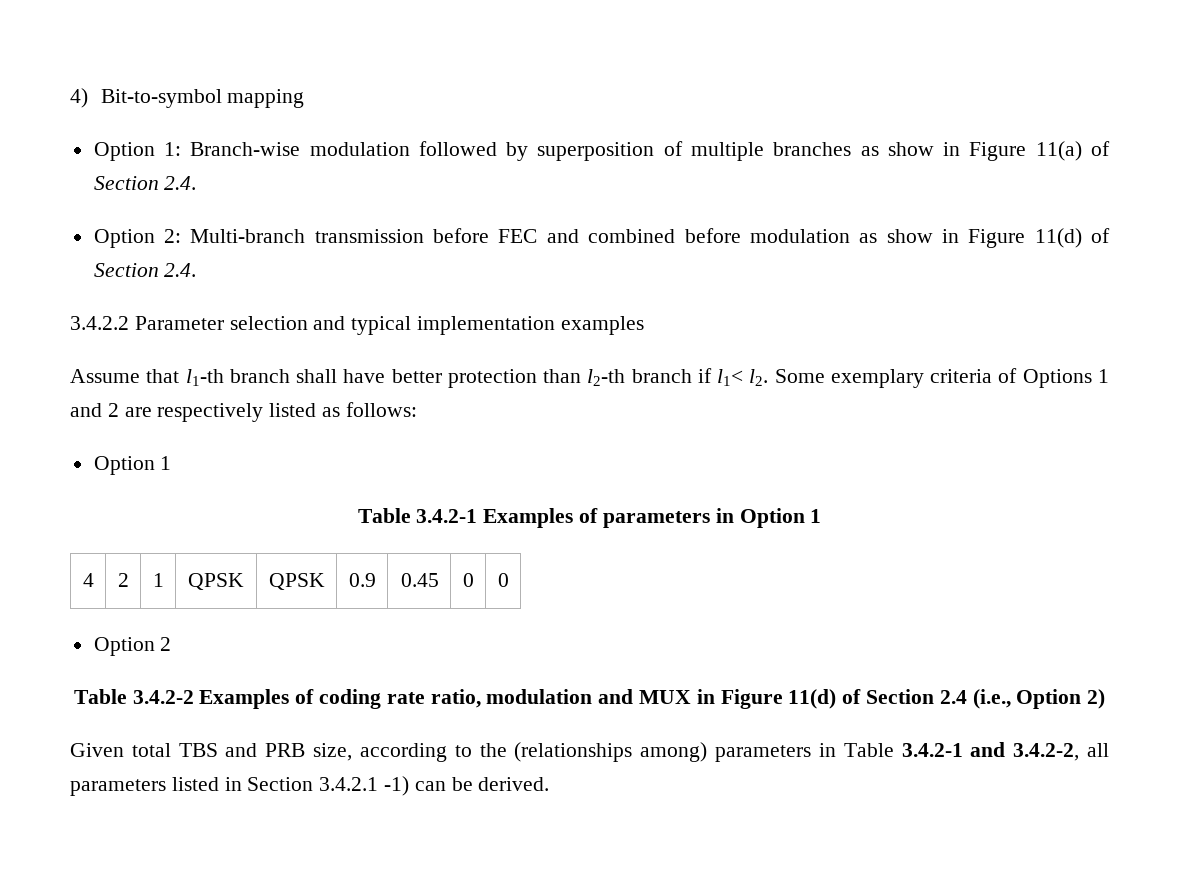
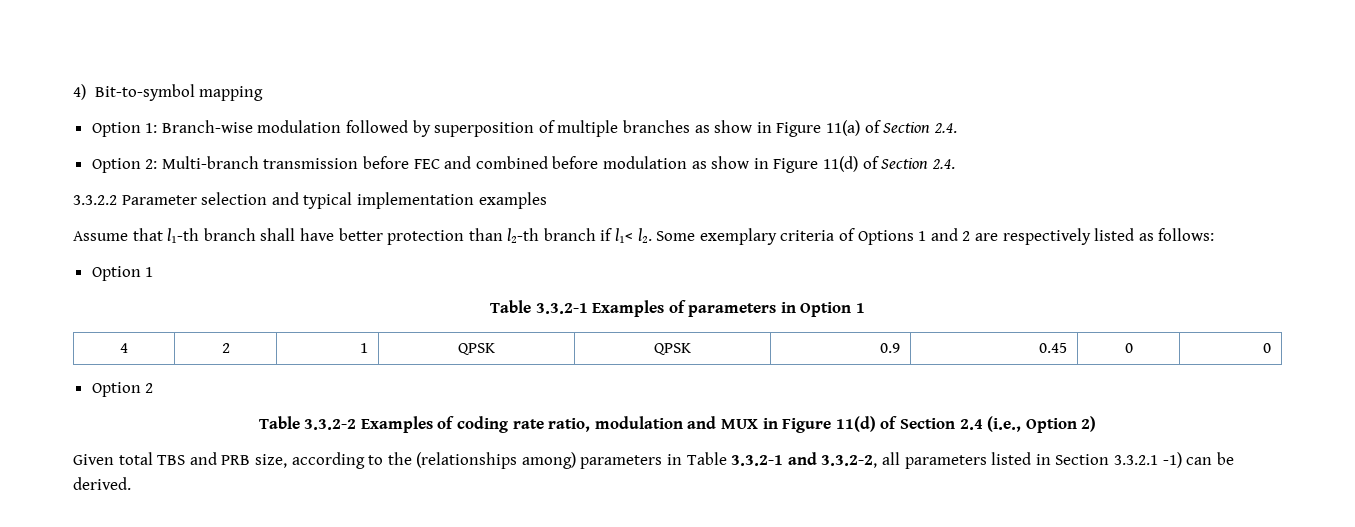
[70,316,129,330] 3.4.2.2 -> [73,195,117,205] 3.3.2.2
[416,509,478,523] 3.4.2-1 -> [535,303,588,314] 3.3.2-1
[132,690,194,704] 3.4.2-2 -> [304,419,357,430] 3.3.2-2
[901,742,1080,761] 3.4.2-1 and 3.4.2-2, -> [731,452,878,468] 3.3.2-1 and 3.3.2-2,
[319,777,379,791] 3.4.2.1 -> [1113,455,1158,465] 3.3.2.1

